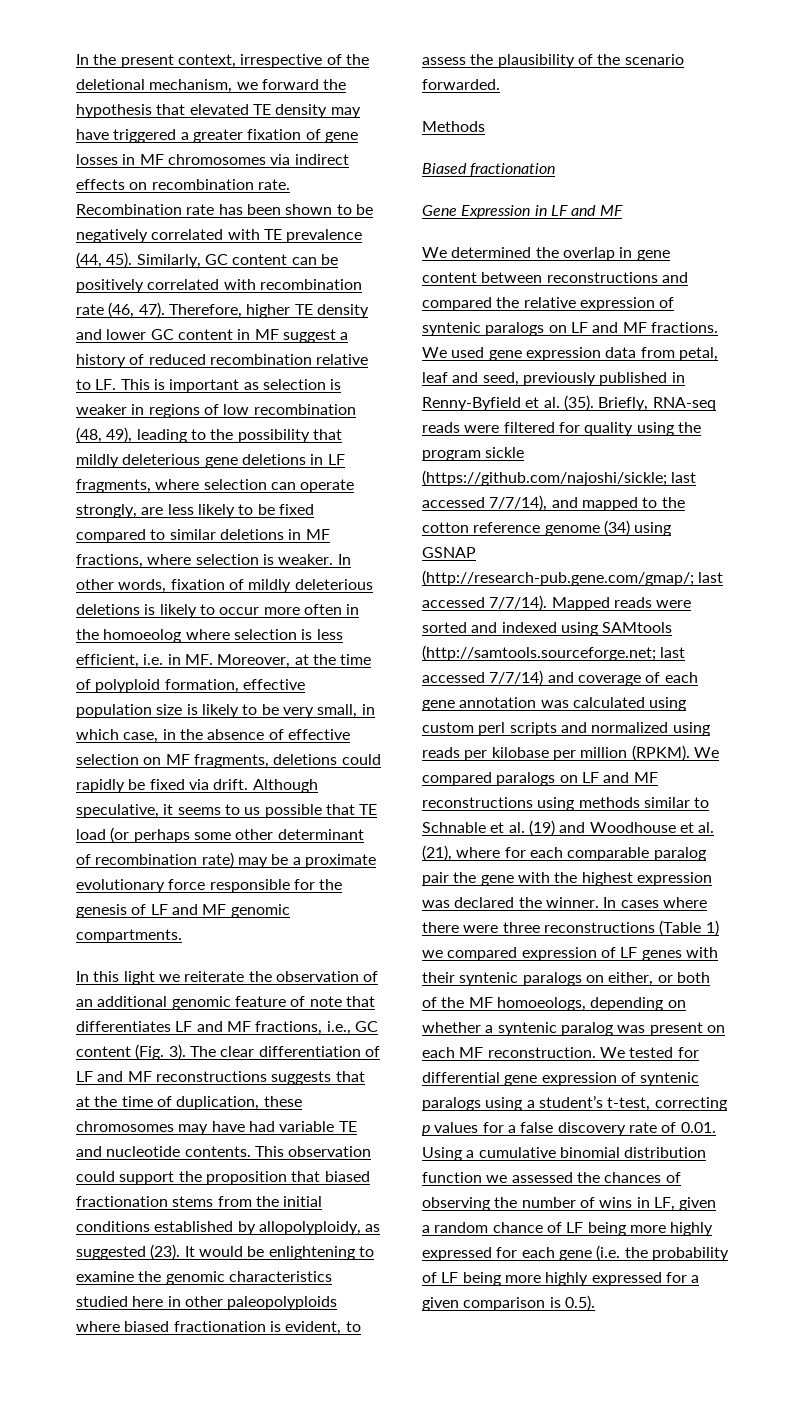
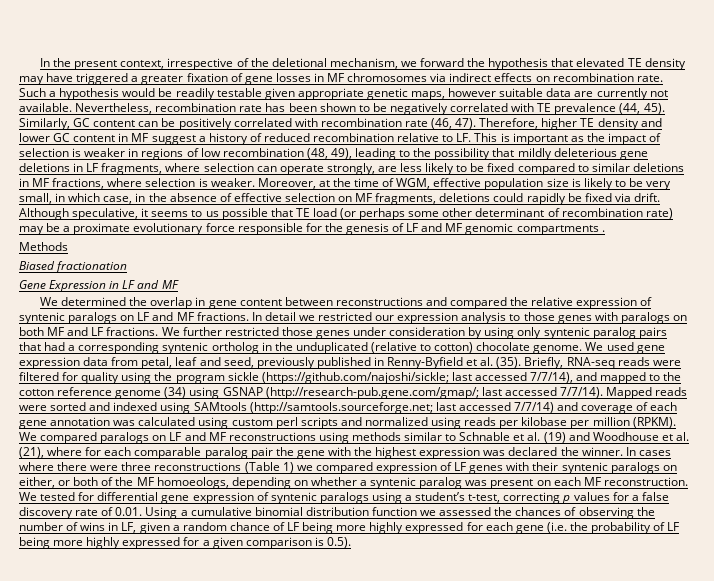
[76,204,182,215] Recombination -> [19,88,668,100] [19,103,237,114] Such a hypothesis would be readily testable given appropriate genetic maps, however suitable data are currently not available. Nevertheless, recombination
(259, 386) none -> [586,133,662,145] the impact of
[337,554,351,565] [76,579,373,593] [76,604,360,618] [76,629,343,643] [76,654,213,668] In other words, fixation of mildly deleterious deletions is likely to occur more often in the homoeolog where selection is less efficient, i.e. in MF. -> (255, 182) none
[95,679,239,693] polyploid formation, -> [396,178,431,189] WGM,
[76,929,182,943] [76,971,379,985] [76,996,375,1010] [76,1021,378,1035] [76,1044,380,1060] [76,1071,365,1085] [76,1096,302,1110] [76,1121,357,1135] [76,1146,372,1157] [76,1171,370,1185] [76,1196,323,1207] [76,1221,381,1235] [76,1244,374,1260] [76,1271,332,1285] [76,1296,338,1310] [76,1321,361,1335] [422,54,684,68] [422,79,500,90] compartments. // In this light we reiterate the observation of an additional genomic feature of note that differentiates LF and MF fractions, i.e., GC content (Fig. 3). The clear differentiation of LF and MF reconstructions suggests that at the time of duplication, these chromosomes may have had variable TE and nucleotide contents. This observation could support the proposition that biased fractionation stems from the initial conditions established by allopolyploidy, as suggested (23). It would be enlightening to examine the genomic characteristics studied here in other paleopolyploids where biased fractionation is evident, to assess the plausibility of the scenario forwarded. -> [516,225,605,235] compartments .
(718, 327) none -> [251,312,687,324] [19,327,667,339] [19,342,583,354] In detail we restricted our expression analysis to those genes with paralogs on both MF and LF fractions. We further restricted those genes under consideration by using only syntenic paralog pairs that had a corresponding syntenic ortholog in the unduplicated (relative to cotton) chocolate genome.

